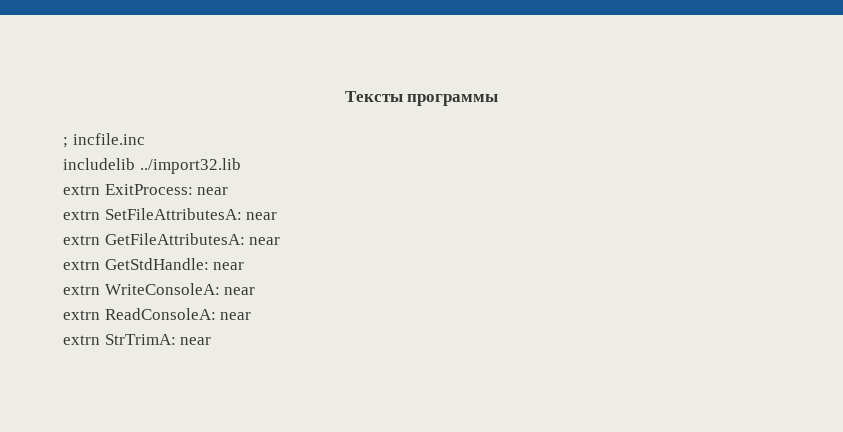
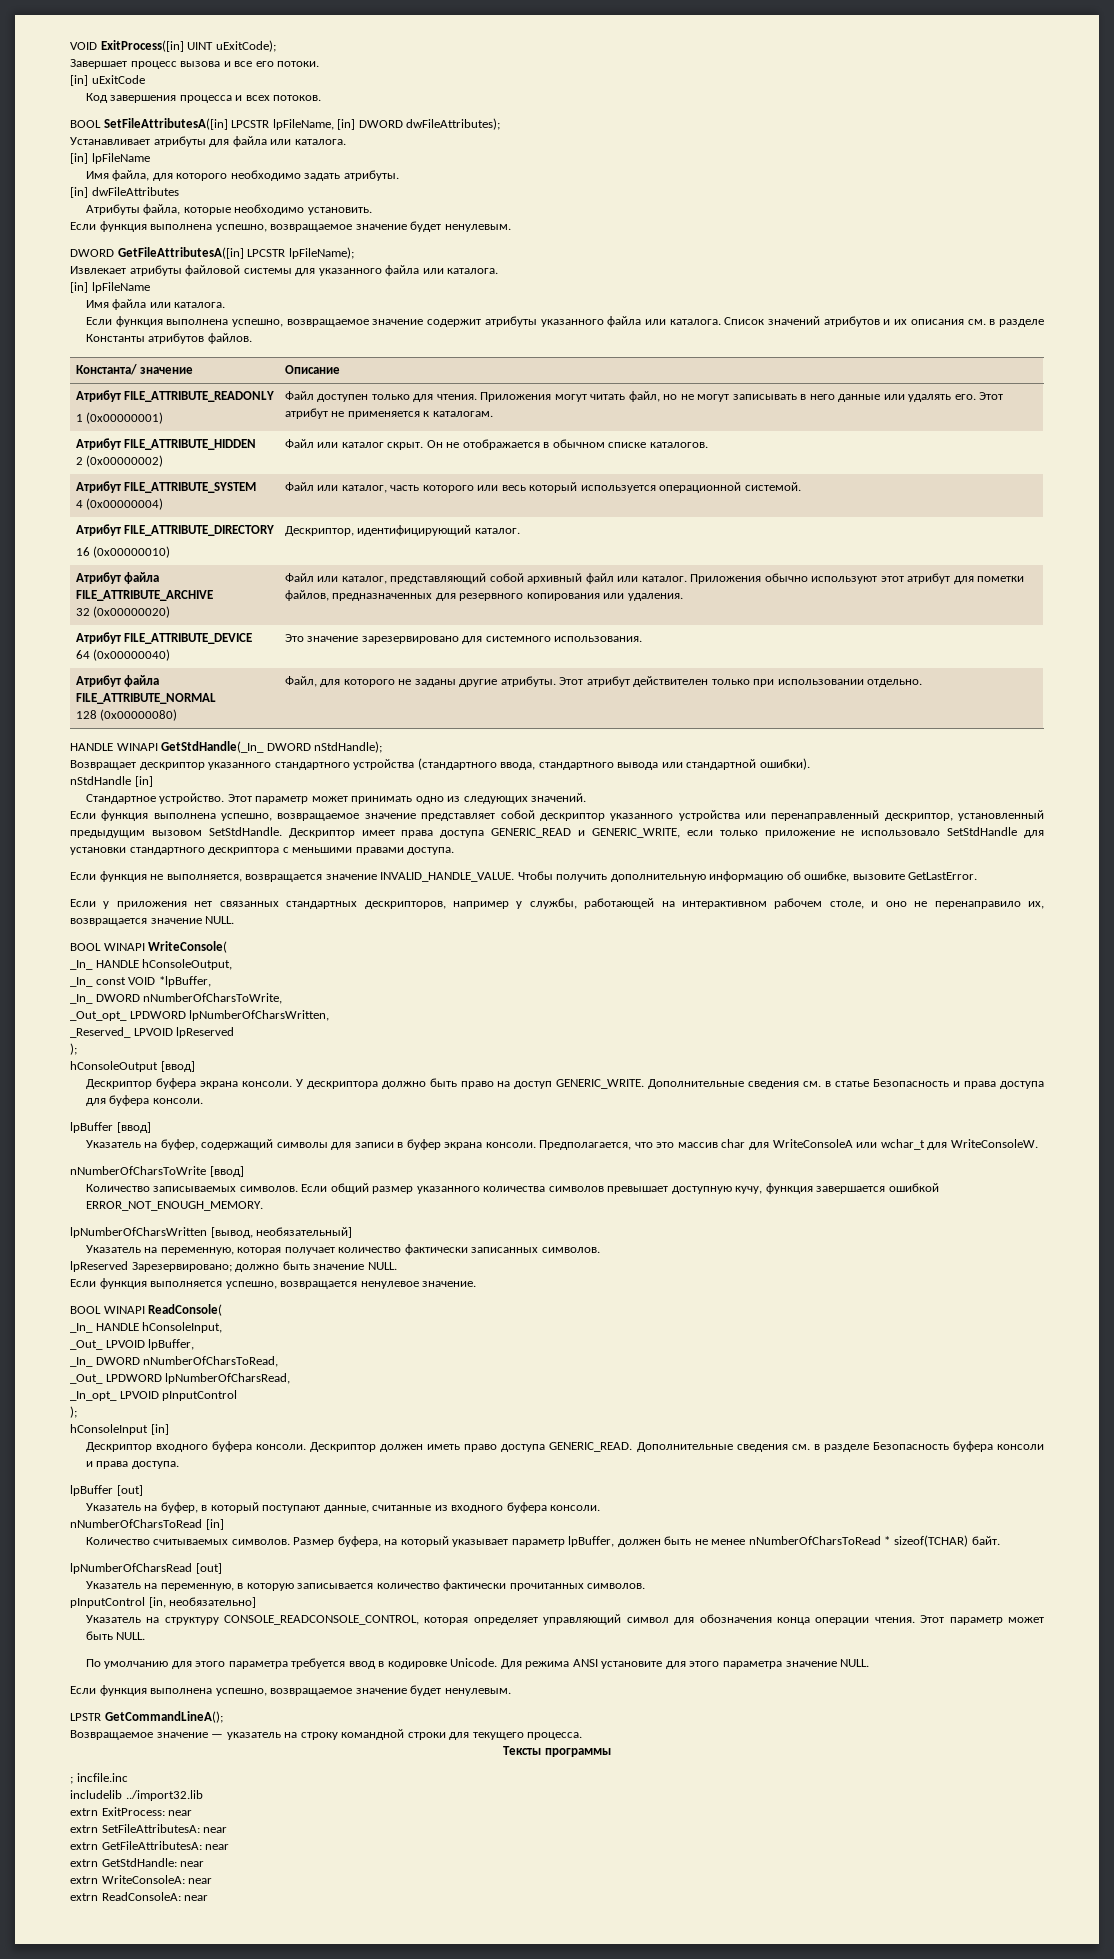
(344, 96) none -> [70,40,276,52] [70,59,320,69] [70,75,145,86] [85,93,322,103] [70,118,501,130] [70,136,346,147] [70,153,150,164] [85,170,399,181] [70,187,179,198] [85,204,372,215] [70,221,511,232] [70,247,354,259] [70,265,499,276] [70,282,150,293] [85,299,226,310] [85,316,1044,327] [85,333,252,344] [75,364,194,375] [284,365,340,374] [75,390,275,402] [75,412,164,424] [284,391,1004,402] [284,408,493,419] [75,438,257,450] [75,455,164,467] [284,439,708,450] [75,481,257,493] [75,498,164,510] [284,482,801,493] [75,524,275,536] [75,546,171,558] [284,525,520,536] [75,572,160,584] [75,590,213,601] [75,606,171,618] [284,573,1025,584] [284,590,683,601] [75,632,253,644] [75,649,171,661] [284,634,643,644] [75,675,160,687] [75,693,216,704] [75,709,178,721] [284,676,923,687] [70,741,383,753] [70,758,810,770] [70,776,153,787] [85,793,587,804] [70,810,1044,821] [70,827,1044,838] [70,847,455,855] [70,871,978,882] [70,898,1044,909] [70,916,235,926] [70,941,228,953] [70,959,233,970] [70,976,211,987] [70,993,283,1004] [70,1010,330,1021] [70,1027,235,1038] [70,1043,77,1055] [70,1061,195,1072] [85,1078,1044,1089] [85,1095,203,1106] [70,1122,151,1133] [85,1139,1038,1150] [70,1166,244,1177] [85,1183,939,1194] [85,1201,263,1211] [70,1227,353,1238] [85,1244,600,1255] [70,1261,397,1272] [70,1278,477,1289] [70,1304,223,1316] [70,1322,223,1333] [70,1339,195,1350] [70,1356,279,1367] [70,1373,291,1384] [70,1390,238,1401] [70,1406,77,1418] [70,1424,169,1435] [85,1441,1044,1452] [85,1461,179,1469] [70,1485,143,1496] [85,1502,601,1513] [70,1519,224,1530] [85,1535,1000,1547] [70,1563,222,1574] [85,1580,646,1591] [70,1597,257,1608] [85,1614,1045,1625] [85,1631,146,1640] [85,1658,870,1669] [70,1685,511,1696] [70,1711,223,1723] [70,1729,583,1740] VOID ExitProcess([in] UINT uExitCode); // Завершает процесс вызова и все его потоки. // [in] uExitCode // Код завершения процесса и всех потоков. // BOOL SetFileAttributesA([in] LPCSTR lpFileName, [in] DWORD dwFileAttributes); // Устанавливает атрибуты для файла или каталога. // [in] lpFileName // Имя файла, для которого необходимо задать атрибуты. // [in] dwFileAttributes // Атрибуты файла, которые необходимо установить. // Если функция выполнена успешно, возвращаемое значение будет ненулевым. // DWORD GetFileAttributesA([in] LPCSTR lpFileName); // Извлекает атрибуты файловой системы для указанного файла или каталога. // [in] lpFileName // Имя файла или каталога. // Если функция выполнена успешно, возвращаемое значение содержит атрибуты указанного файла или каталога. Список значений атрибутов и их описания см. в разделе Константы атрибутов файлов. // Константа/ значение | Описание // Атрибут FILE_ATTRIBUTE_READONLY // 1 (0x00000001) | Файл доступен только для чтения. Приложения могут читать файл, но не могут записывать в него данные или удалять его. Этот атрибут не применяется к каталогам. // Атрибут FILE_ATTRIBUTE_HIDDEN // 2 (0x00000002) | Файл или каталог скрыт. Он не отображается в обычном списке каталогов. // Атрибут FILE_ATTRIBUTE_SYSTEM // 4 (0x00000004) | Файл или каталог, часть которого или весь который используется операционной системой. // Атрибут FILE_ATTRIBUTE_DIRECTORY // 16 (0x00000010) | Дескриптор, идентифицирующий каталог. // Атрибут файла FILE_ATTRIBUTE_ARCHIVE // 32 (0x00000020) | Файл или каталог, представляющий собой архивный файл или каталог. Приложения обычно используют этот атрибут для пометки файлов, предназначенных для резервного копирования или удаления. // Атрибут FILE_ATTRIBUTE_DEVICE // 64 (0x00000040) | Это значение зарезервировано для системного использования. // Атрибут файла FILE_ATTRIBUTE_NORMAL // 128 (0x00000080) | Файл, для которого не заданы другие атрибуты. Этот атрибут действителен только при использовании отдельно. // HANDLE WINAPI GetStdHandle(_In_ DWORD nStdHandle); // Возвращает дескриптор указанного стандартного устройства (стандартного ввода, стандартного вывода или стандартной ошибки). // nStdHandle [in] // Стандартное устройство. Этот параметр может принимать одно из следующих значений. // Если функция выполнена успешно, возвращаемое значение представляет собой дескриптор указанного устройства или перенаправленный дескриптор, установленный предыдущим вызовом SetStdHandle. Дескриптор имеет права доступа GENERIC_READ и GENERIC_WRITE, если только приложение не использовало SetStdHandle для установки стандартного дескриптора с меньшими правами доступа. // Если функция не выполняется, возвращается значение INVALID_HANDLE_VALUE. Чтобы получить дополнительную информацию об ошибке, вызовите GetLastError. // Если у приложения нет связанных стандартных дескрипторов, например у службы, работающей на интерактивном рабочем столе, и оно не перенаправило их, возвращается значение NULL. // BOOL WINAPI WriteConsole( // _In_ HANDLE hConsoleOutput, // _In_ const VOID *lpBuffer, // _In_ DWORD nNumberOfCharsToWrite, // _Out_opt_ LPDWORD lpNumberOfCharsWritten, // _Reserved_ LPVOID lpReserved // ); // hConsoleOutput [ввод] // Дескриптор буфера экрана консоли. У дескриптора должно быть право на доступ GENERIC_WRITE. Дополнительные сведения см. в статье Безопасность и права доступа для буфера консоли. // lpBuffer [ввод] // Указатель на буфер, содержащий символы для записи в буфер экрана консоли. Предполагается, что это массив char для WriteConsoleA или wchar_t для WriteConsoleW. // nNumberOfCharsToWrite [ввод] // Количество записываемых символов. Если общий размер указанного количества символов превышает доступную кучу, функция завершается ошибкой ERROR_NOT_ENOUGH_MEMORY. // lpNumberOfCharsWritten [вывод, необязательный] // Указатель на переменную, которая получает количество фактически записанных символов. // lpReserved Зарезервировано; должно быть значение NULL. // Если функция выполняется успешно, возвращается ненулевое значение. // BOOL WINAPI ReadConsole( // _In_ HANDLE hConsoleInput, // _Out_ LPVOID lpBuffer, // _In_ DWORD nNumberOfCharsToRead, // _Out_ LPDWORD lpNumberOfCharsRead, // _In_opt_ LPVOID pInputControl // ); // hConsoleInput [in] // Дескриптор входного буфера консоли. Дескриптор должен иметь право доступа GENERIC_READ. Дополнительные сведения см. в разделе Безопасность буфера консоли и права доступа. // lpBuffer [out] // Указатель на буфер, в который поступают данные, считанные из входного буфера консоли. // nNumberOfCharsToRead [in] // Количество считываемых символов. Размер буфера, на который указывает параметр lpBuffer, должен быть не менее nNumberOfCharsToRead * sizeof(TCHAR) байт. // lpNumberOfCharsRead [out] // Указатель на переменную, в которую записывается количество фактически прочитанных символов. // pInputControl [in, необязательно] // Указатель на структуру CONSOLE_READCONSOLE_CONTROL, которая определяет управляющий символ для обозначения конца операции чтения. Этот параметр может быть NULL. // По умолчанию для этого параметра требуется ввод в кодировке Unicode. Для режима ANSI установите для этого параметра значение NULL. // Если функция выполнена успешно, возвращаемое значение будет ненулевым. // LPSTR GetCommandLineA(); // Возвращаемое значение — указатель на строку командной строки для текущего процесса. //
[63,334,212,345] // extrn StrTrimA: near -> (209, 1898) none

